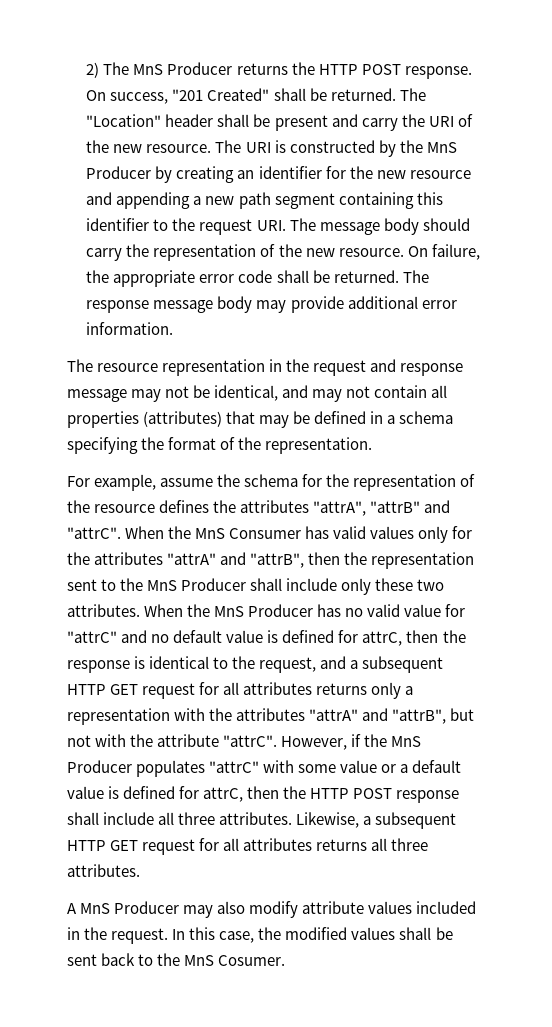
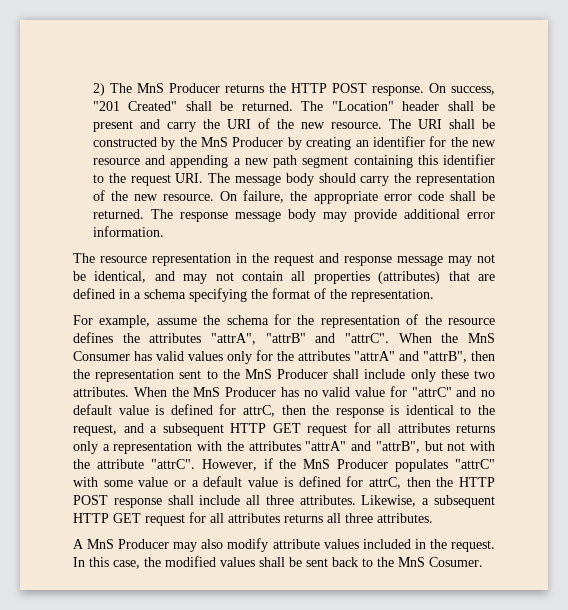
[274,140,286,153] is -> [448,119,495,129] shall be
[259,411,311,428] may be -> [478,274,495,281] are

